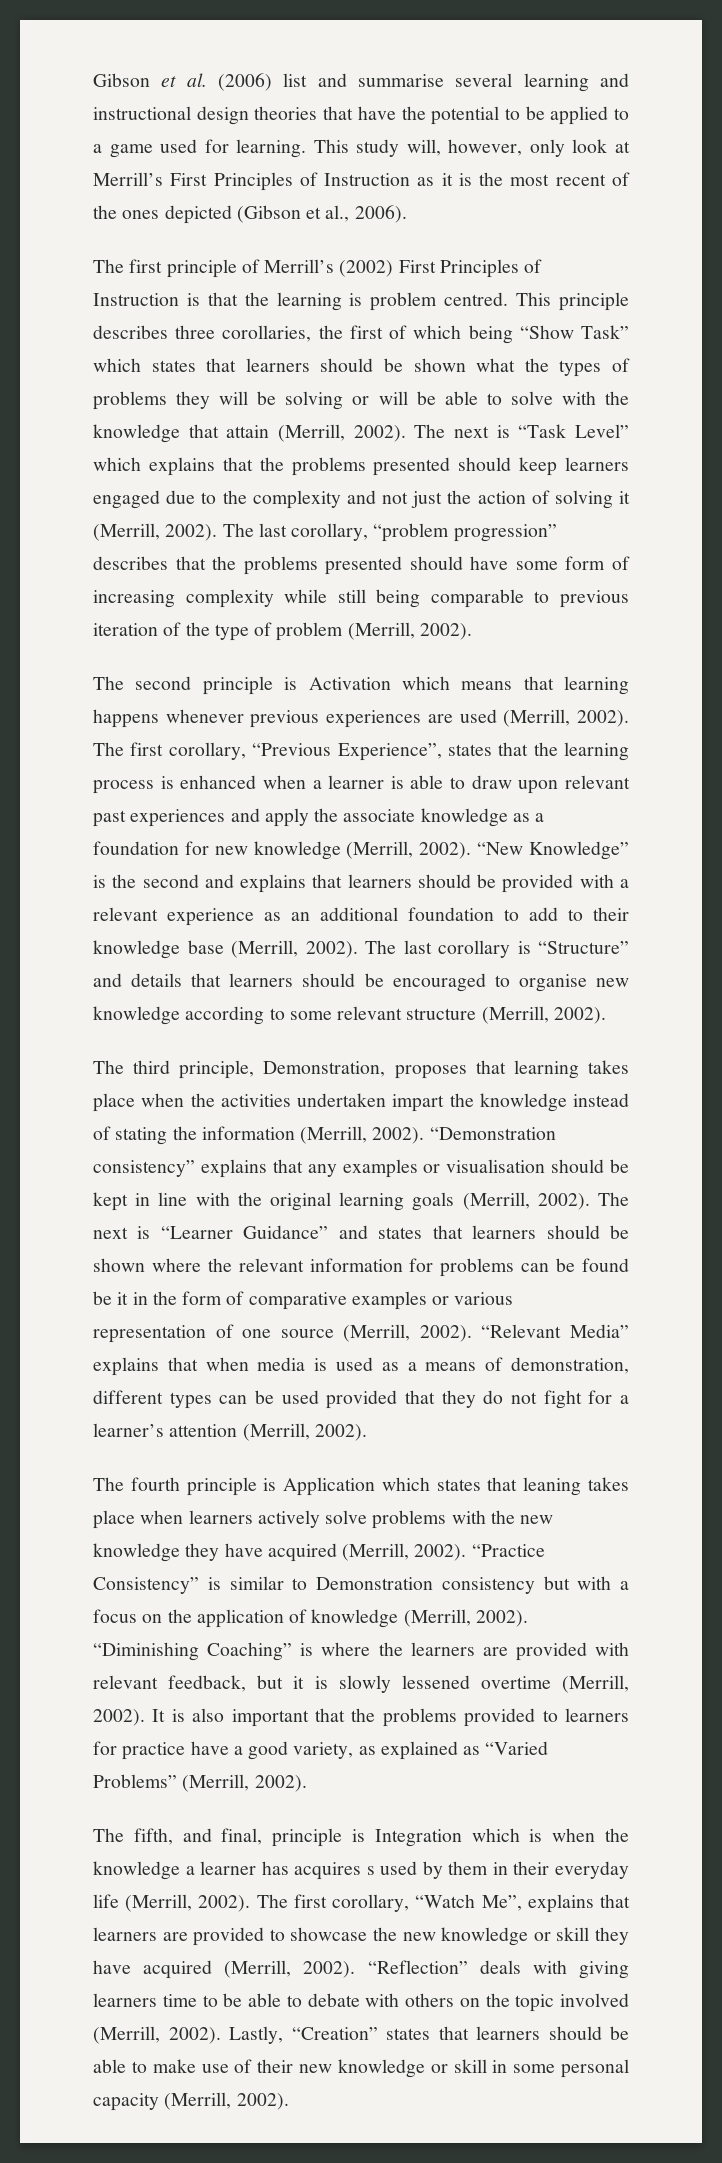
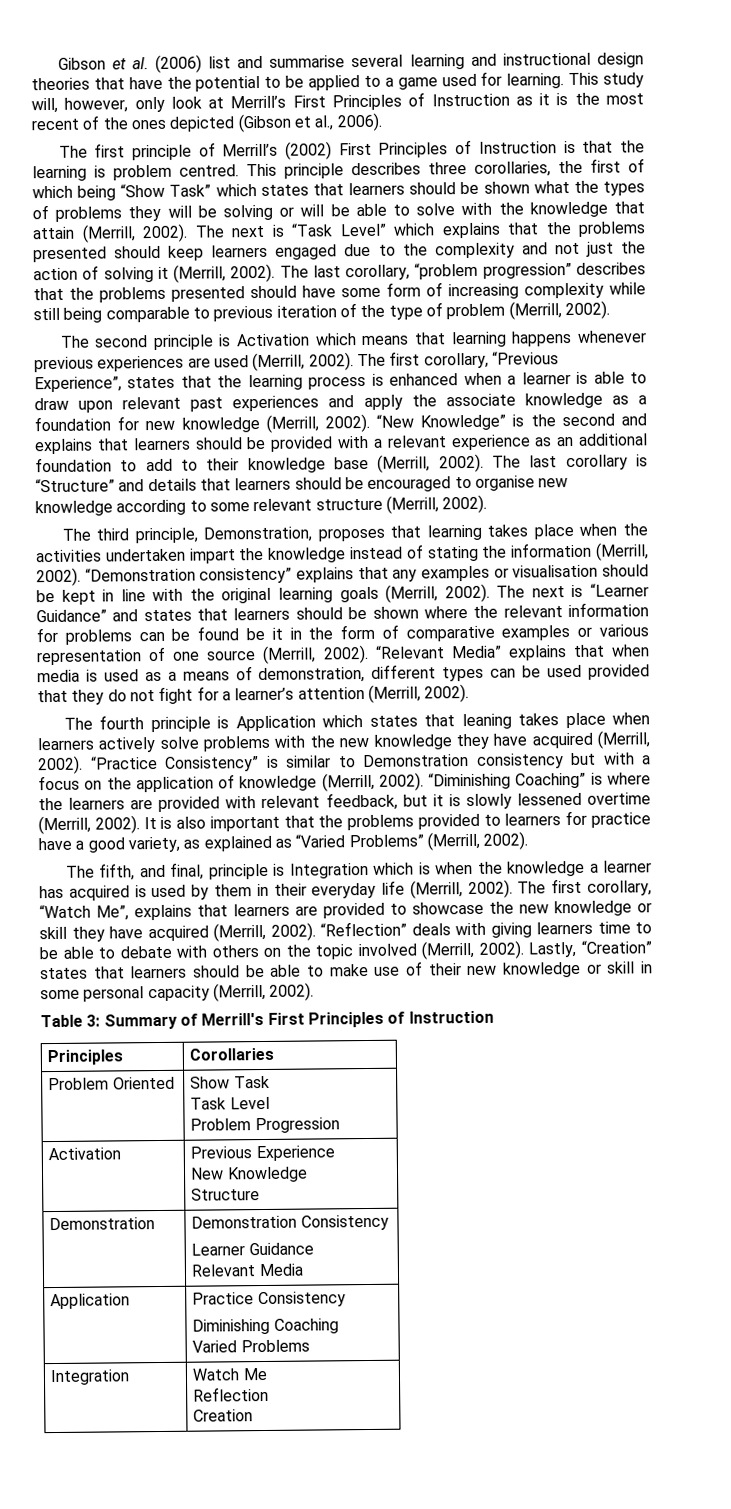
[294,1862,375,1880] acquires s -> [68,885,147,901] acquired is
(289, 2101) none -> [40,1010,494,1030] [47,1049,124,1066] [189,1047,275,1061] [48,1076,175,1091] [190,1075,270,1089] [190,1096,270,1110] [190,1117,340,1134] [48,1147,122,1161] [190,1145,335,1162] [190,1166,308,1183] [191,1188,261,1201] [49,1217,156,1231] [191,1214,389,1231] [191,1242,314,1256] [191,1263,303,1277] [50,1293,131,1310] [192,1291,346,1308] [192,1318,339,1335] [192,1339,310,1353] [50,1369,131,1386] [192,1367,267,1381] [193,1386,270,1402] [193,1409,254,1422] // Table 3: Summary of Merrill's First Principles of Instruction // Principles | Corollaries // Problem Oriented | Show Task // Task Level // Problem Progression // Activation | Previous Experience // New Knowledge // Structure // Demonstration | Demonstration Consistency // Learner Guidance // Relevant Media // Application | Practice Consistency // Diminishing Coaching // Varied Problems // Integration | Watch Me // Reflection // Creation

